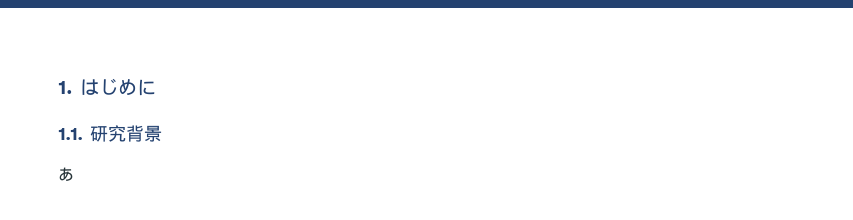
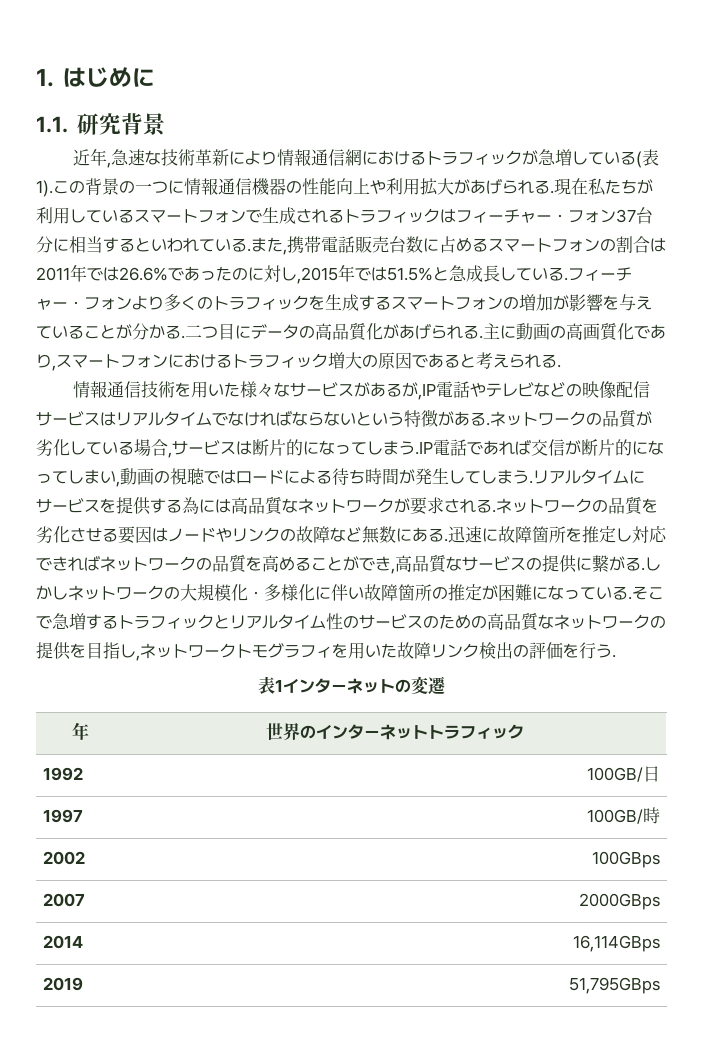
[58,167,74,181] あ -> [72,148,659,168] [36,178,653,197] [36,207,653,224] [36,236,666,255] [36,264,632,284] [36,294,652,311] [36,323,666,341] [36,352,561,371] [72,381,650,400] [36,409,652,428] [36,439,664,458] [36,468,645,487] [36,497,658,515] [36,526,667,544] [36,555,661,574] [36,584,664,601] [36,613,666,631] [36,642,616,661] [258,676,445,695] [71,722,89,740] [266,723,524,741] [43,767,84,781] [586,766,660,782] [43,809,84,823] [586,807,660,824] [43,851,86,865] [591,851,660,868] [43,893,86,907] [578,893,660,910] [43,935,84,949] [572,935,660,952] [43,977,84,991] [568,977,660,994] 近年,急速な技術革新により情報通信網におけるトラフィックが急増している(表1).この背景の一つに情報通信機器の性能向上や利用拡大があげられる.現在私たちが利用しているスマートフォンで生成されるトラフィックはフィーチャー・フォン37台分に相当するといわれている.また,携帯電話販売台数に占めるスマートフォンの割合は2011年では26.6%であったのに対し,2015年では51.5%と急成長している.フィーチャー・フォンより多くのトラフィックを生成するスマートフォンの増加が影響を与えていることが分かる.二つ目にデータの高品質化があげられる.主に動画の高画質化であり,スマートフォンにおけるトラフィック増大の原因であると考えられる. // 情報通信技術を用いた様々なサービスがあるが,IP電話やテレビなどの映像配信サービスはリアルタイムでなければならないという特徴がある.ネットワークの品質が劣化している場合,サービスは断片的になってしまう.IP電話であれば交信が断片的になってしまい,動画の視聴ではロードによる待ち時間が発生してしまう.リアルタイムにサービスを提供する為には高品質なネットワークが要求される.ネットワークの品質を劣化させる要因はノードやリンクの故障など無数にある.迅速に故障箇所を推定し対応できればネットワークの品質を高めることができ,高品質なサービスの提供に繋がる.しかしネットワークの大規模化・多様化に伴い故障箇所の推定が困難になっている.そこで急増するトラフィックとリアルタイム性のサービスのための高品質なネットワークの提供を目指し,ネットワークトモグラフィを用いた故障リンク検出の評価を行う. // 表1インターネットの変遷 // 年 | 世界のインターネットトラフィック // 1992 | 100GB/日 // 1997 | 100GB/時 // 2002 | 100GBps // 2007 | 2000GBps // 2014 | 16,114GBps // 2019 | 51,795GBps

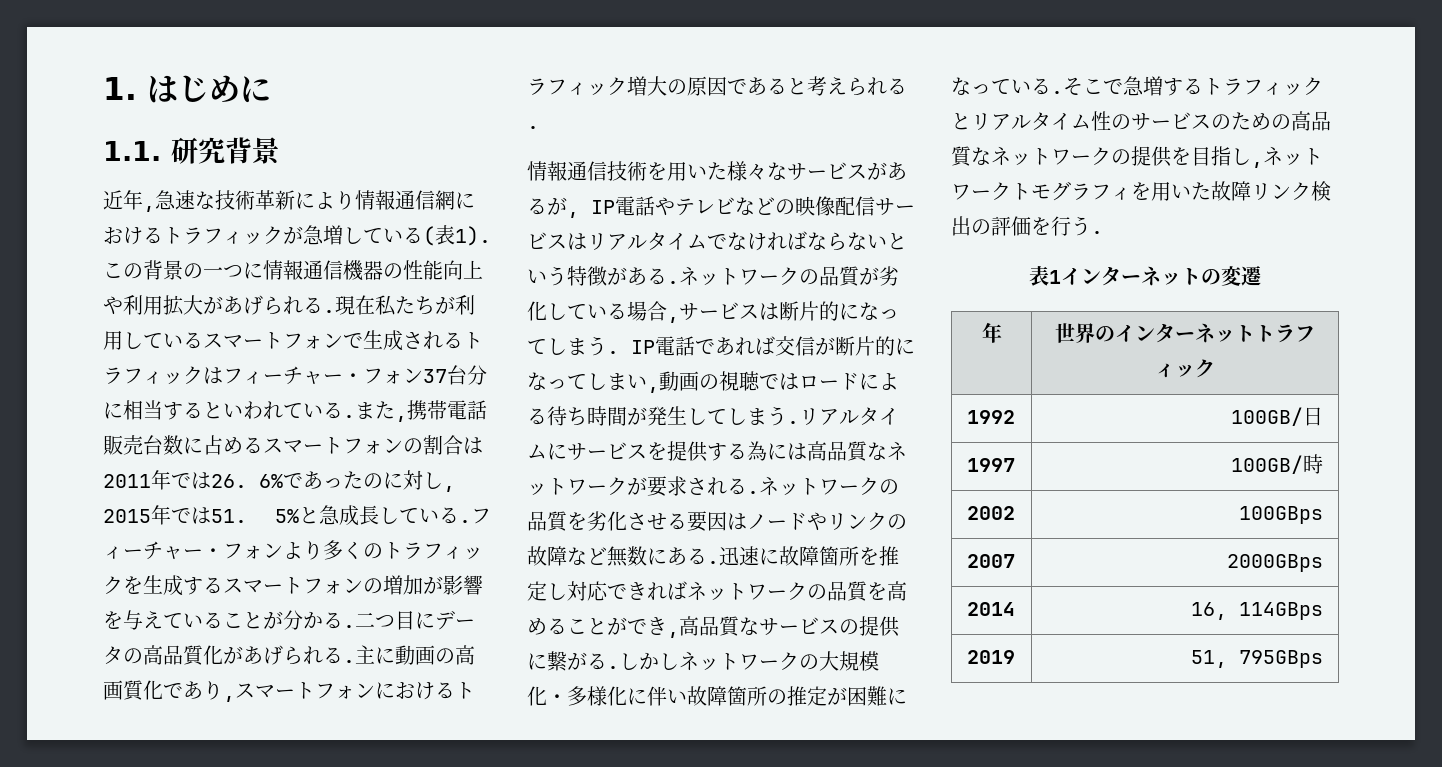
[119,267,168,281] 26.6% -> [211,474,283,488] 26. 6%
[297,264,433,284] ,2015年では51.5% -> [443,486,455,492] [103,505,299,525] , 2015年では51. 5%
[417,383,436,400] ,IP -> [567,200,615,218] , IP
[415,441,433,455] .IP -> [607,340,655,354] . IP
[572,935,660,952] 16,114GBps -> [1191,602,1324,620] 16, 114GBps
[568,977,660,994] 51,795GBps -> [1191,650,1324,668] 51, 795GBps

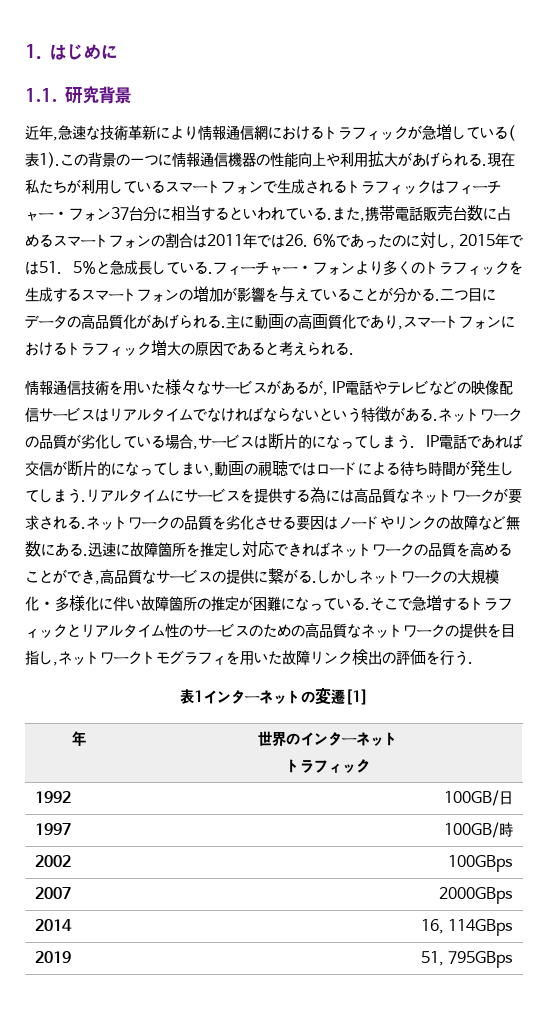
(1261, 276) none -> [345,689,368,705] [1]
(1255, 333) none -> (398, 739) //

